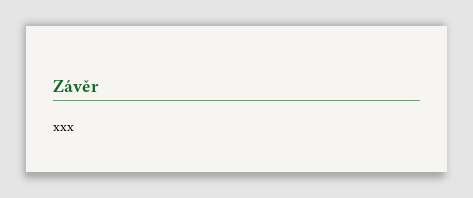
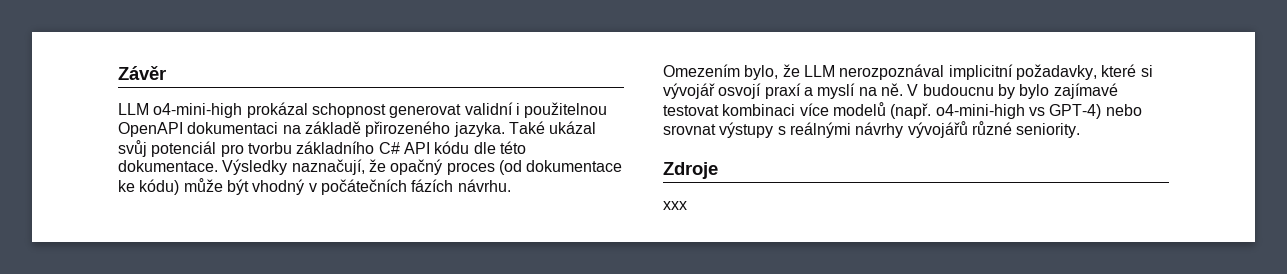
(99, 85) none -> [118,102,608,118] [118,121,597,137] [118,140,526,157] [118,159,623,175] [118,178,511,195] [663,64,1153,80] [663,83,1118,99] [663,102,1142,119] [663,121,1081,138] [663,162,718,179] // LLM o4-mini-high prokázal schopnost generovat validní i použitelnou OpenAPI dokumentaci na základě přirozeného jazyka. Také ukázal svůj potenciál pro tvorbu základního C# API kódu dle této dokumentace. Výsledky naznačují, že opačný proces (od dokumentace ke kódu) může být vhodný v počátečních fázích návrhu. // Omezením bylo, že LLM nerozpoznával implicitní požadavky, které si vývojář osvojí praxí a myslí na ně. V budoucnu by bylo zajímavé testovat kombinaci více modelů (např. o4-mini-high vs GPT-4) nebo srovnat výstupy s reálnými návrhy vývojářů různé seniority. // Zdroje

